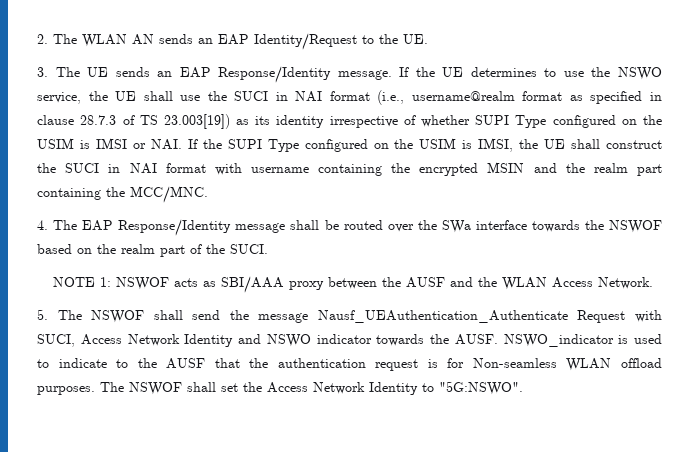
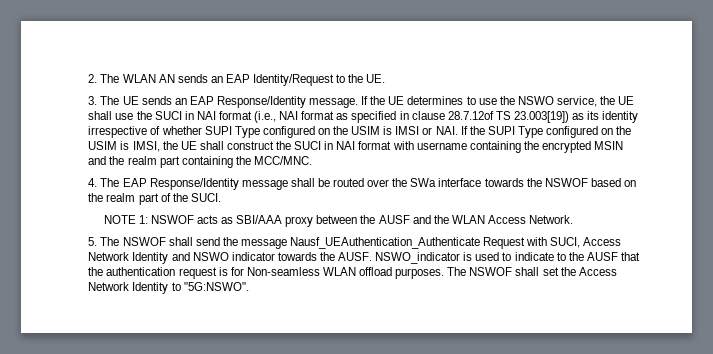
[411,91,515,101] username@realm -> [279,111,299,120] NAI
[80,115,135,125] 28.7.3 of -> [447,111,494,120] 28.7.12of

